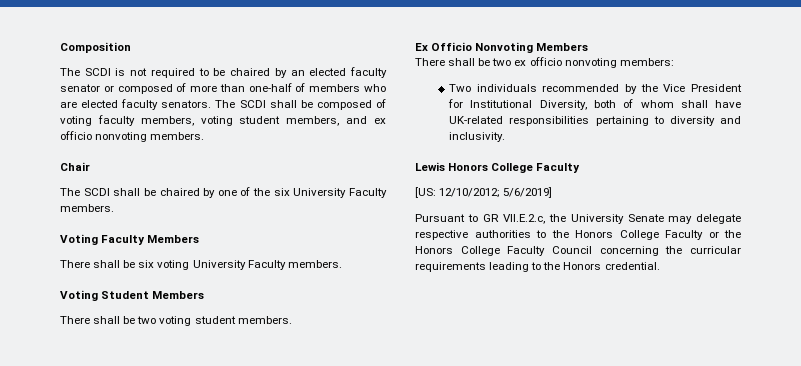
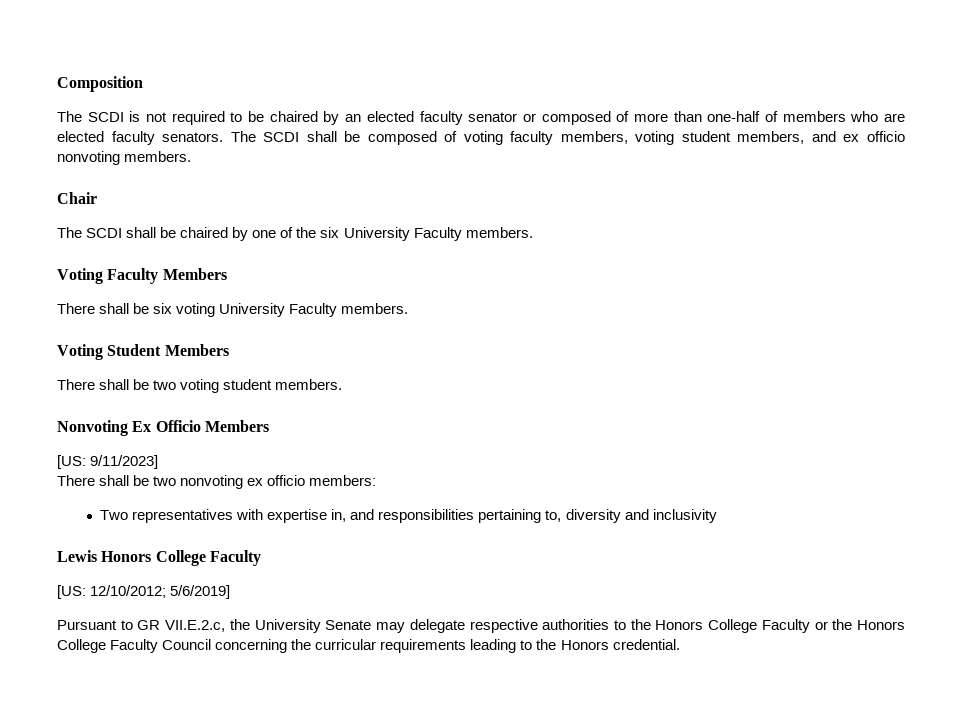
(292, 320) none -> [57,420,128,436] Nonvoting
[475,42,589,53] [415,57,617,68] Nonvoting Members // There shall be two ex officio nonvoting -> [204,420,269,432] [57,455,159,469] [57,475,306,489] Members // [US: 9/11/2023] // There shall be two nonvoting ex officio
[476,84,742,94] [448,99,741,110] [449,116,504,124] individuals recommended by the Vice President for Institutional Diversity, both of whom shall have UK-related -> [132,509,375,523] representatives with expertise in, and
[653,116,664,124] to -> [545,510,562,522] to,
[449,132,506,142] inclusivity. -> [652,509,717,523] inclusivity

